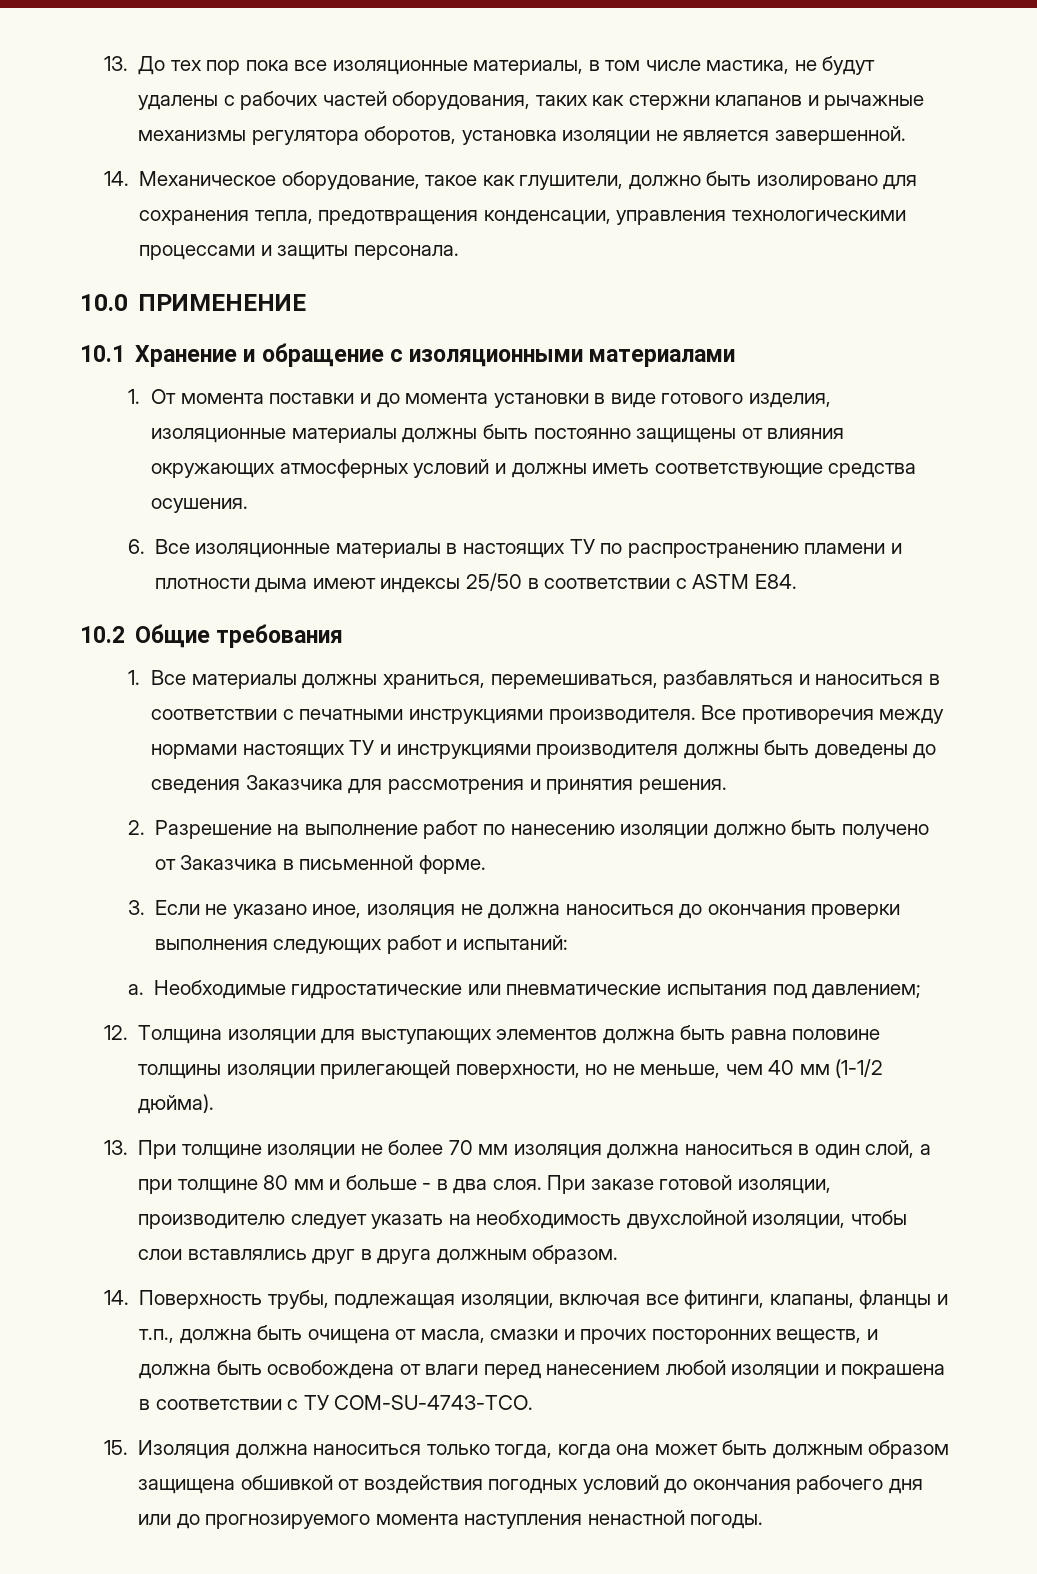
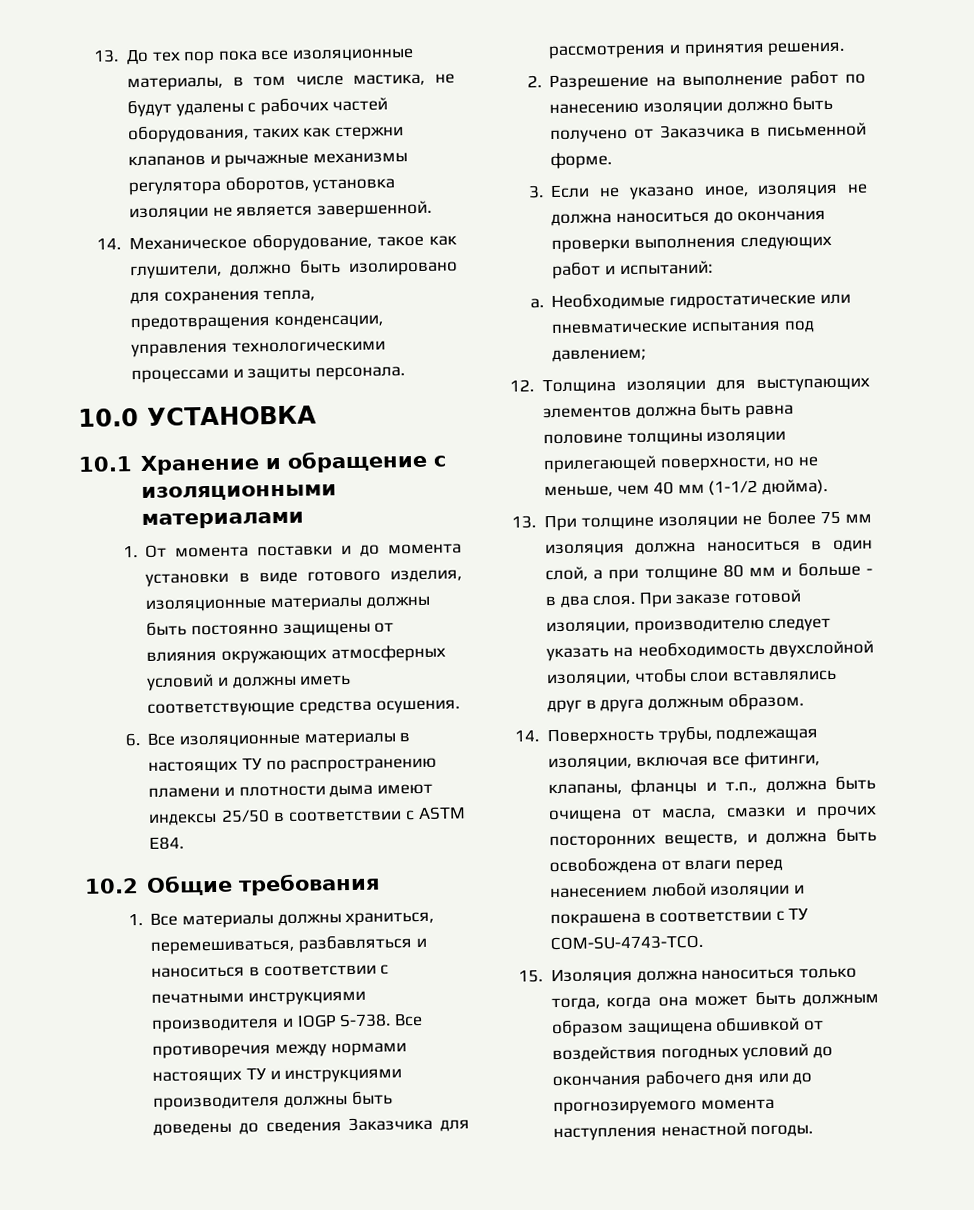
[138,294,307,311] ПРИМЕНЕНИЕ -> [146,405,317,426] УСТАНОВКА
[548,709,696,724] производителя. -> [151,1013,392,1033] производителя и IOGP S-738.
[448,1140,473,1155] 70 -> [819,510,841,525] 75

